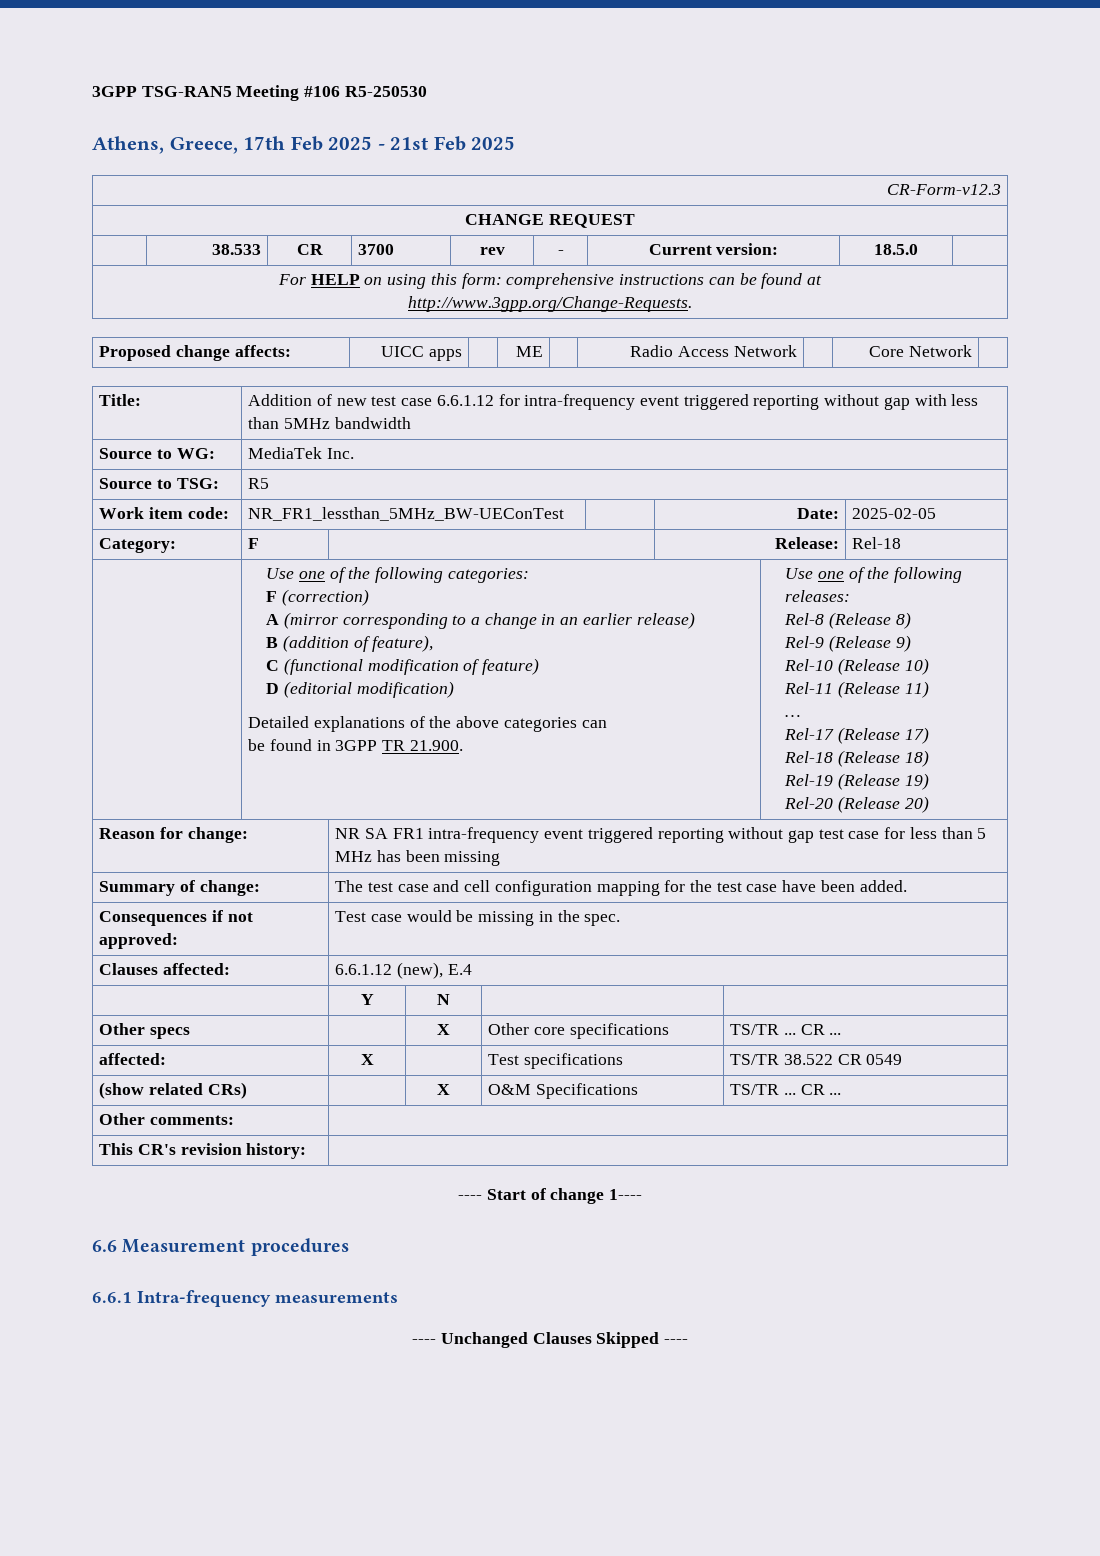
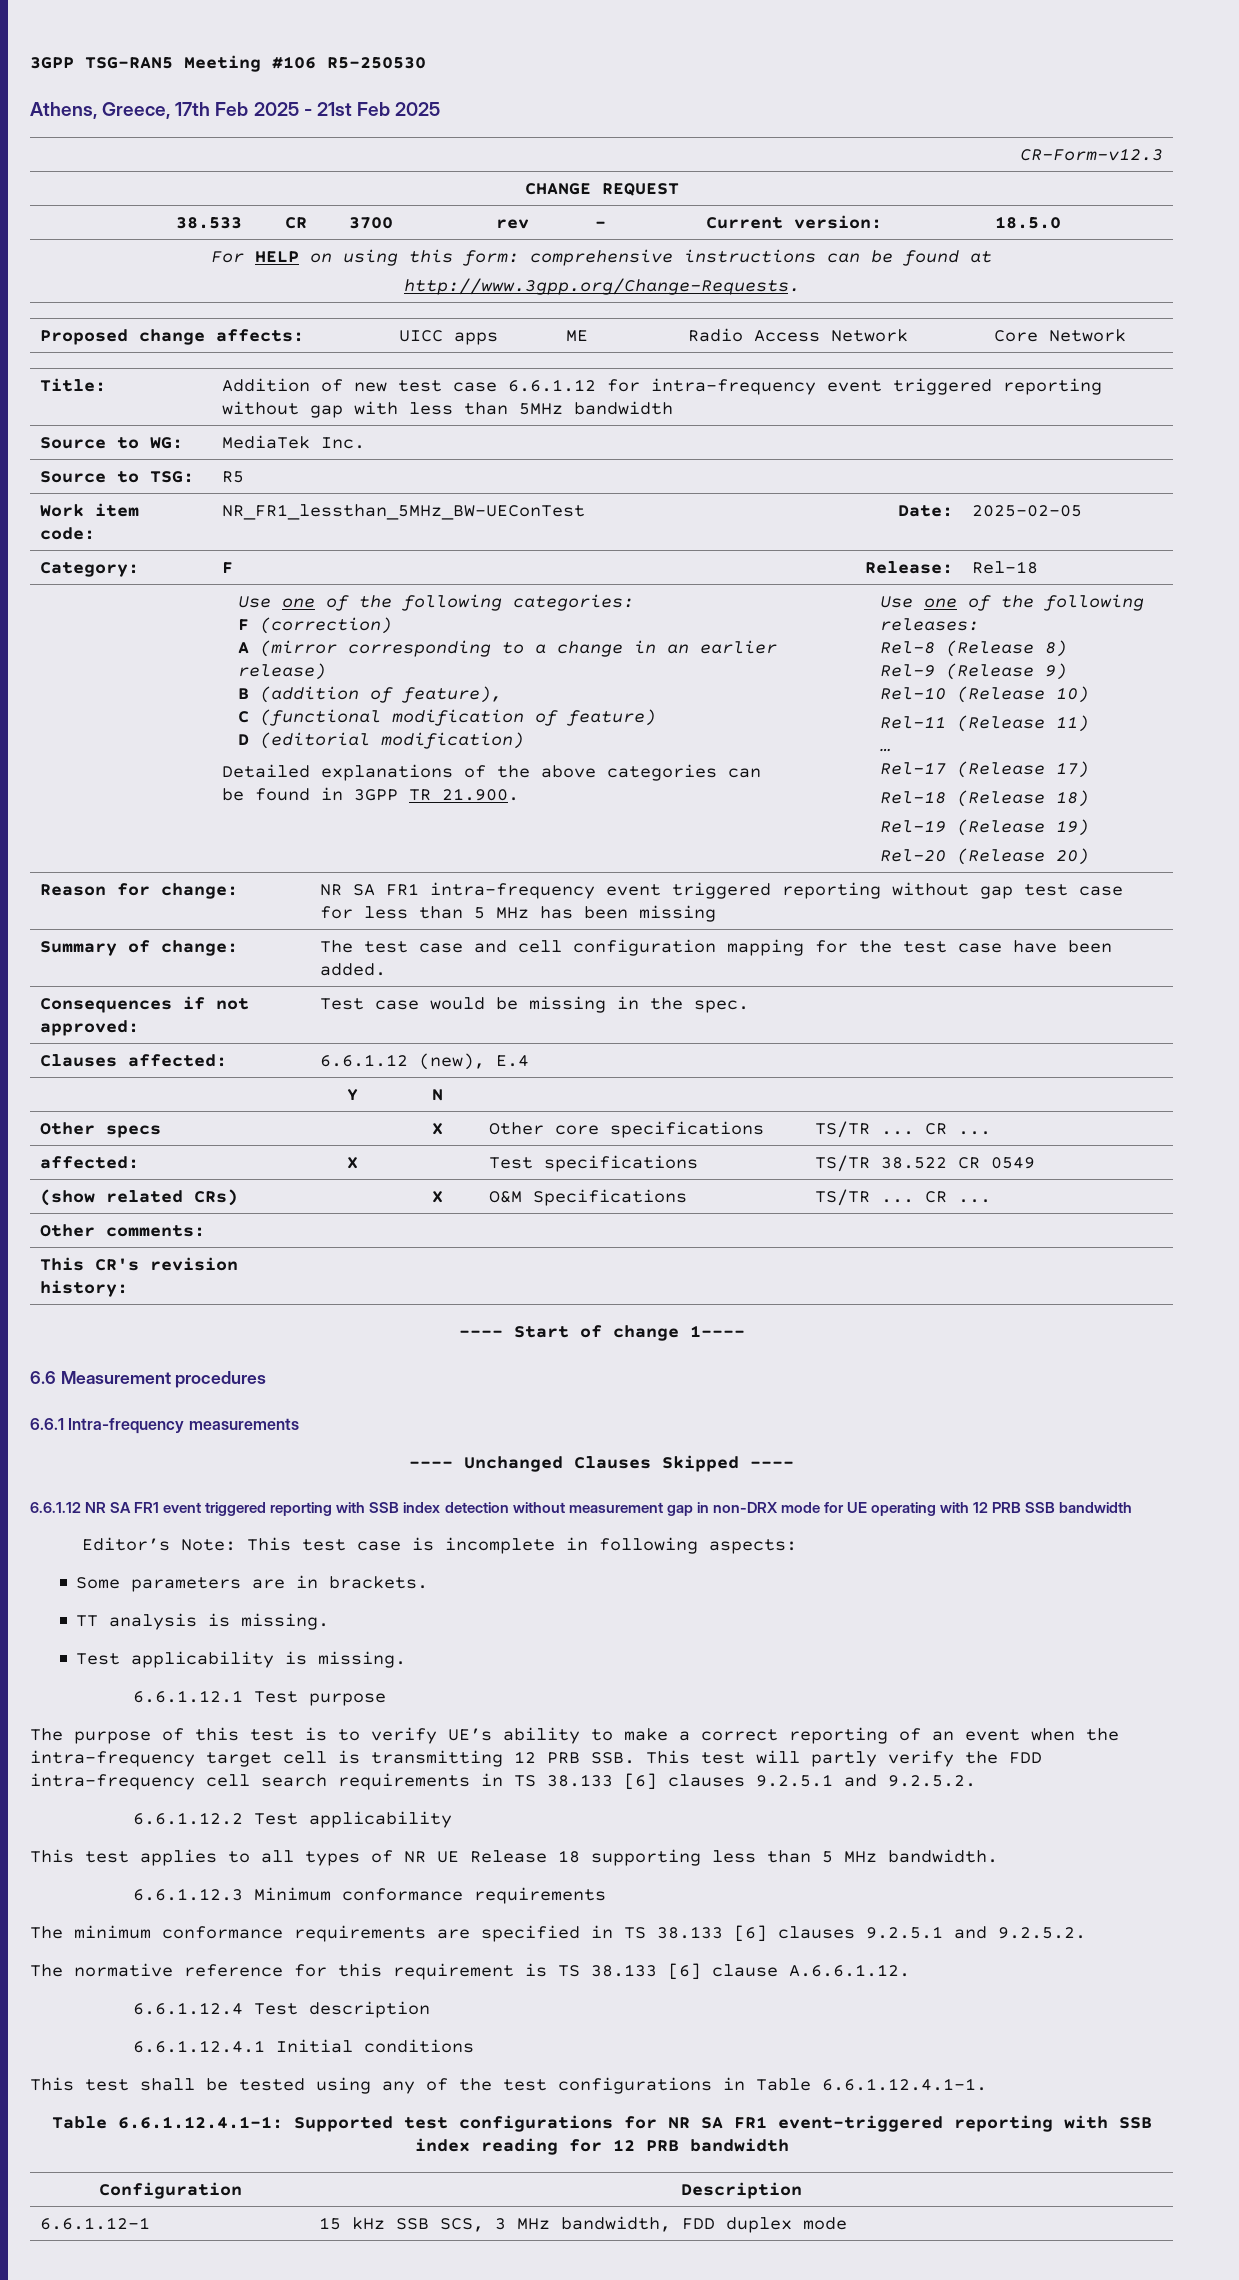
(688, 1341) none -> [30,1502,1133,1516] [81,1537,797,1554] [76,1575,429,1592] [76,1613,330,1630] [76,1651,407,1668] [133,1690,387,1706] [30,1727,1119,1744] [30,1750,1042,1767] [30,1773,976,1790] [133,1811,453,1828] [30,1849,998,1866] [133,1887,607,1904] [30,1925,1086,1942] [30,1963,910,1980] [133,2001,431,2018] [133,2039,475,2053] [30,2077,987,2094] [51,2115,1152,2132] [414,2138,789,2155] [98,2182,242,2199] [680,2182,802,2199] [40,2217,151,2230] [319,2216,848,2233] // 6.6.1.12 NR SA FR1 event triggered reporting with SSB index detection without measurement gap in non-DRX mode for UE operating with 12 PRB SSB bandwidth // Editor’s Note: This test case is incomplete in following aspects: // Some parameters are in brackets. // TT analysis is missing. // Test applicability is missing. // 6.6.1.12.1 Test purpose // The purpose of this test is to verify UE’s ability to make a correct reporting of an event when the intra-frequency target cell is transmitting 12 PRB SSB. This test will partly verify the FDD intra-frequency cell search requirements in TS 38.133 [6] clauses 9.2.5.1 and 9.2.5.2. // 6.6.1.12.2 Test applicability // This test applies to all types of NR UE Release 18 supporting less than 5 MHz bandwidth. // 6.6.1.12.3 Minimum conformance requirements // The minimum conformance requirements are specified in TS 38.133 [6] clauses 9.2.5.1 and 9.2.5.2. // The normative reference for this requirement is TS 38.133 [6] clause A.6.6.1.12. // 6.6.1.12.4 Test description // 6.6.1.12.4.1 Initial conditions // This test shall be tested using any of the test configurations in Table 6.6.1.12.4.1-1. // Table 6.6.1.12.4.1-1: Supported test configurations for NR SA FR1 event-triggered reporting with SSB index reading for 12 PRB bandwidth // Configuration | Description // 6.6.1.12-1 | 15 kHz SSB SCS, 3 MHz bandwidth, FDD duplex mode

